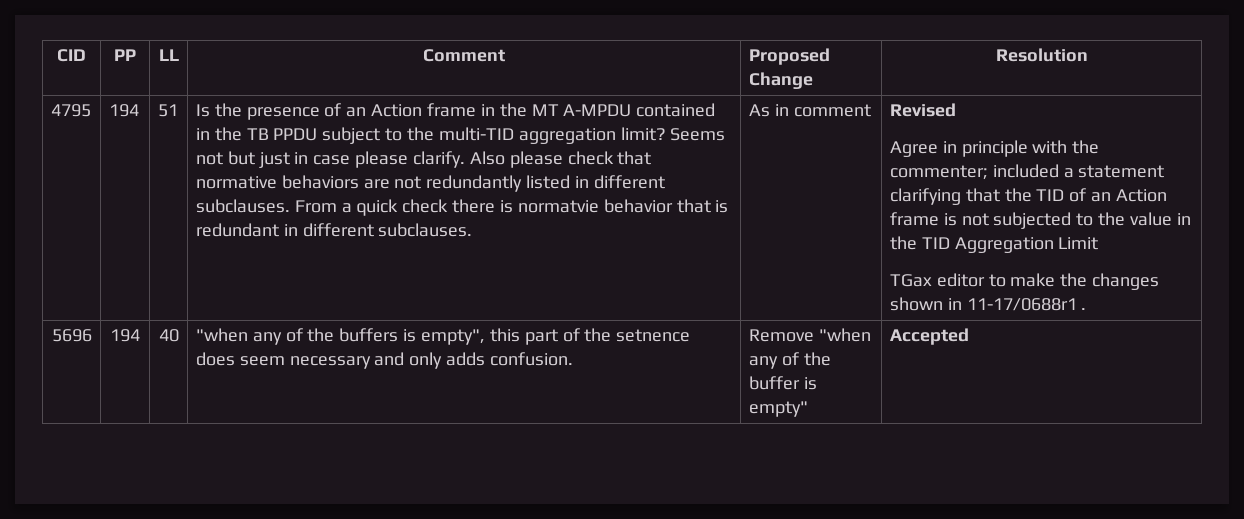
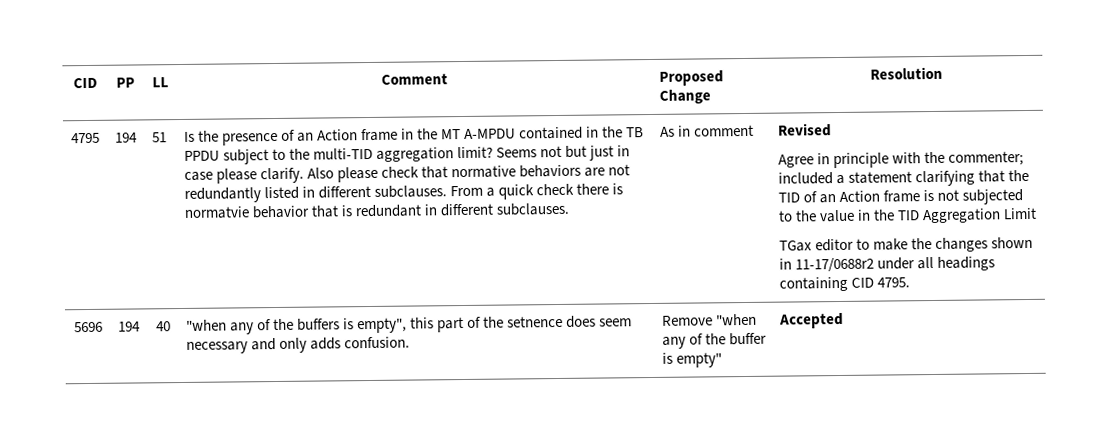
[966,298,1087,311] 11-17/0688r1 . -> [794,256,995,273] [778,276,910,292] 11-17/0688r2 under all headings containing CID 4795.

